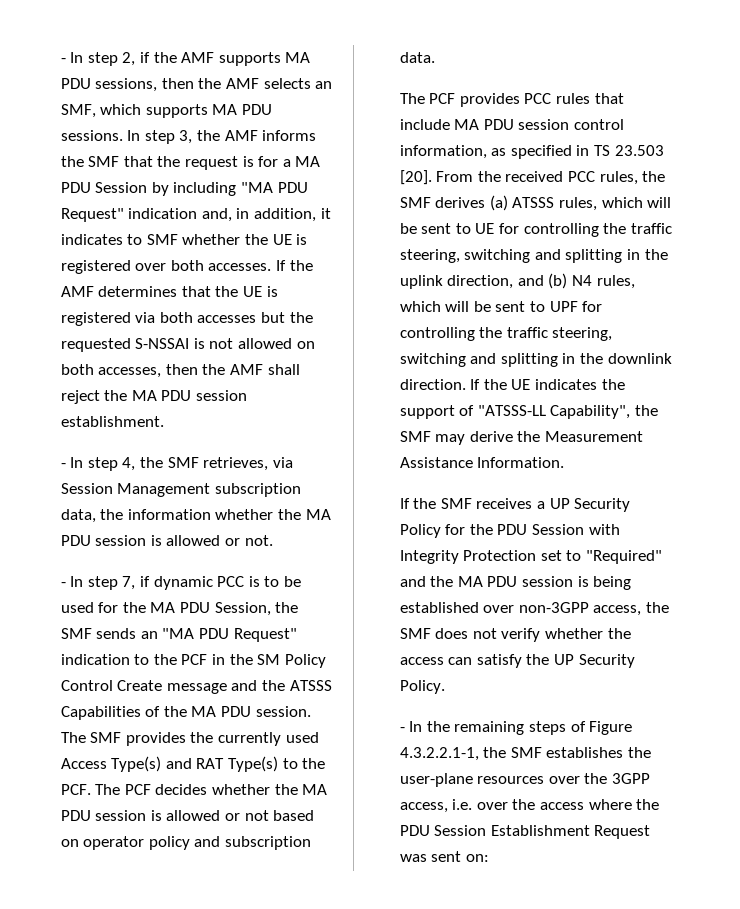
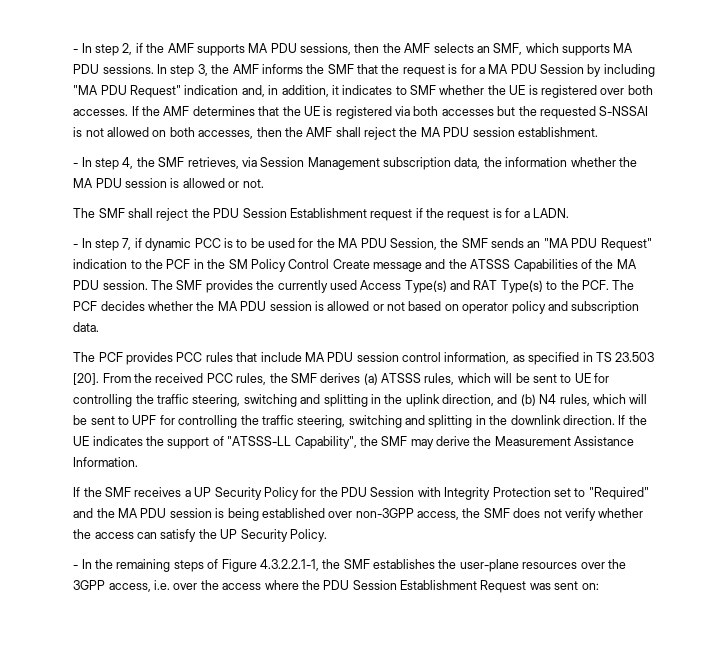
(273, 540) none -> [73,208,569,221] // The SMF shall reject the PDU Session Establishment request if the request is for a LADN.

